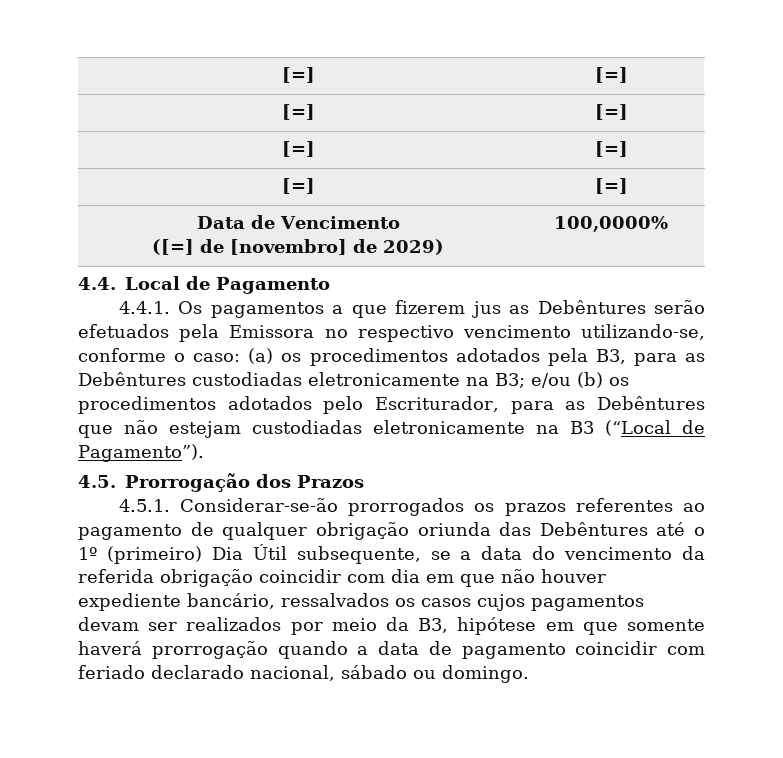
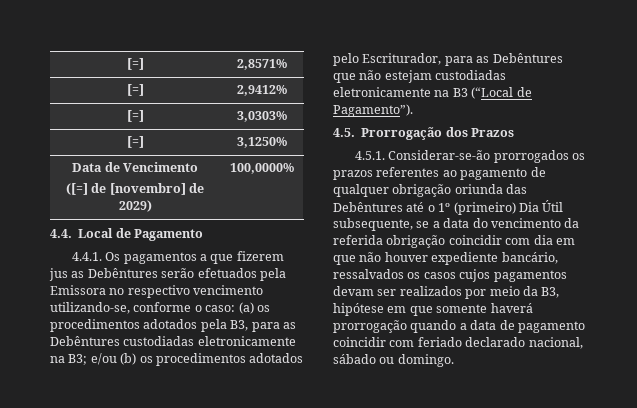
[281,67,315,83] [594,67,628,83] [281,104,315,120] [594,104,628,120] [281,141,315,157] [594,141,628,157] [281,178,315,194] [594,178,628,194] [=] | [=] // [=] | [=] // [=] | [=] // [=] | [=] -> [126,58,144,70] [236,59,287,70] [126,84,144,96] [236,85,287,96] [126,110,144,122] [236,111,287,122] [126,136,144,148] [236,137,287,148] [=] | 2,8571% // [=] | 2,9412% // [=] | 3,0303% // [=] | 3,1250%

